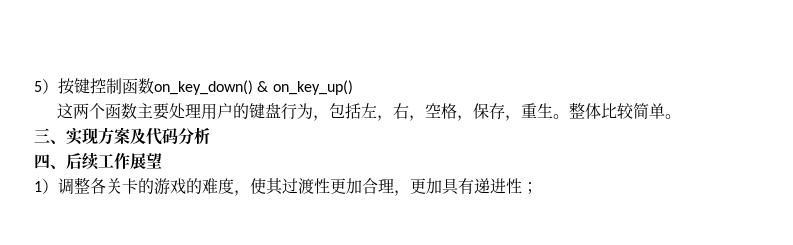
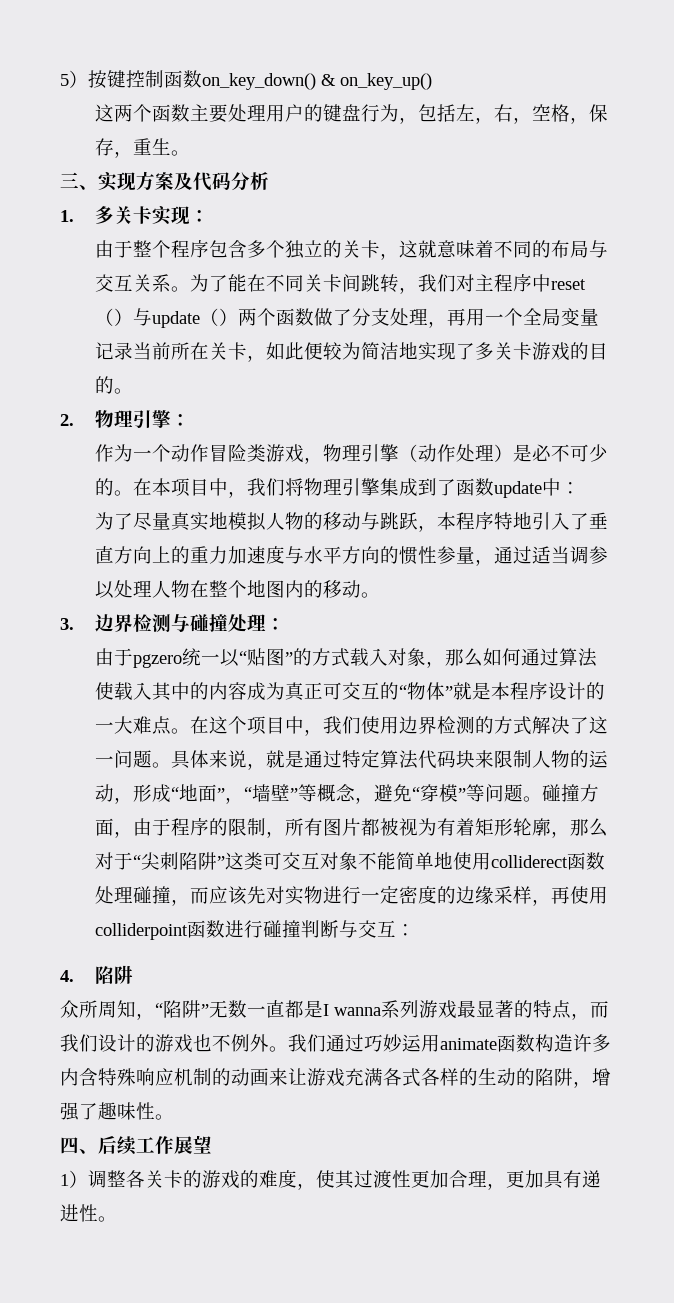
[568,102,681,119] 整体比较简单。 -> (191, 153) none
(210, 135) none -> [60,206,210,225] [95,240,609,260] [95,274,587,294] [95,308,600,328] [95,342,609,362] [95,376,134,394] [60,410,191,429] [95,444,609,464] [95,478,581,498] [95,512,609,532] [95,546,609,566] [95,580,381,599] [60,614,286,632] [95,648,598,668] [95,682,606,701] [95,716,609,736] [95,749,609,770] [95,784,600,804] [95,818,609,838] [95,852,606,870] [95,885,609,906] [95,920,416,940] [60,965,134,984] [60,1000,609,1020] [60,1034,611,1053] [60,1068,611,1088] [60,1102,174,1121] // 1.多关卡实现： // 由于整个程序包含多个独立的关卡，这就意味着不同的布局与交互关系。为了能在不同关卡间跳转，我们对主程序中reset（）与update（）两个函数做了分支处理，再用一个全局变量记录当前所在关卡，如此便较为简洁地实现了多关卡游戏的目的。 // 2.物理引擎： // 作为一个动作冒险类游戏，物理引擎（动作处理）是必不可少的。在本项目中，我们将物理引擎集成到了函数update中： // 为了尽量真实地模拟人物的移动与跳跃，本程序特地引入了垂直方向上的重力加速度与水平方向的惯性参量，通过适当调参以处理人物在整个地图内的移动。 // 3.边界检测与碰撞处理： // 由于pgzero统一以“贴图”的方式载入对象，那么如何通过算法使载入其中的内容成为真正可交互的“物体”就是本程序设计的一大难点。在这个项目中，我们使用边界检测的方式解决了这一问题。具体来说，就是通过特定算法代码块来限制人物的运动，形成“地面”，“墙壁”等概念，避免“穿模”等问题。碰撞方面，由于程序的限制，所有图片都被视为有着矩形轮廓，那么对于“尖刺陷阱”这类可交互对象不能简单地使用colliderect函数处理碰撞，而应该先对实物进行一定密度的边缘采样，再使用colliderpoint函数进行碰撞判断与交互： // 4.陷阱 // 众所周知，“陷阱”无数一直都是I wanna系列游戏最显著的特点，而我们设计的游戏也不例外。我们通过巧妙运用animate函数构造许多内含特殊响应机制的动画来让游戏充满各式各样的生动的陷阱，增强了趣味性。
[522,182,538,194] ； -> [98,1216,117,1222] 。

